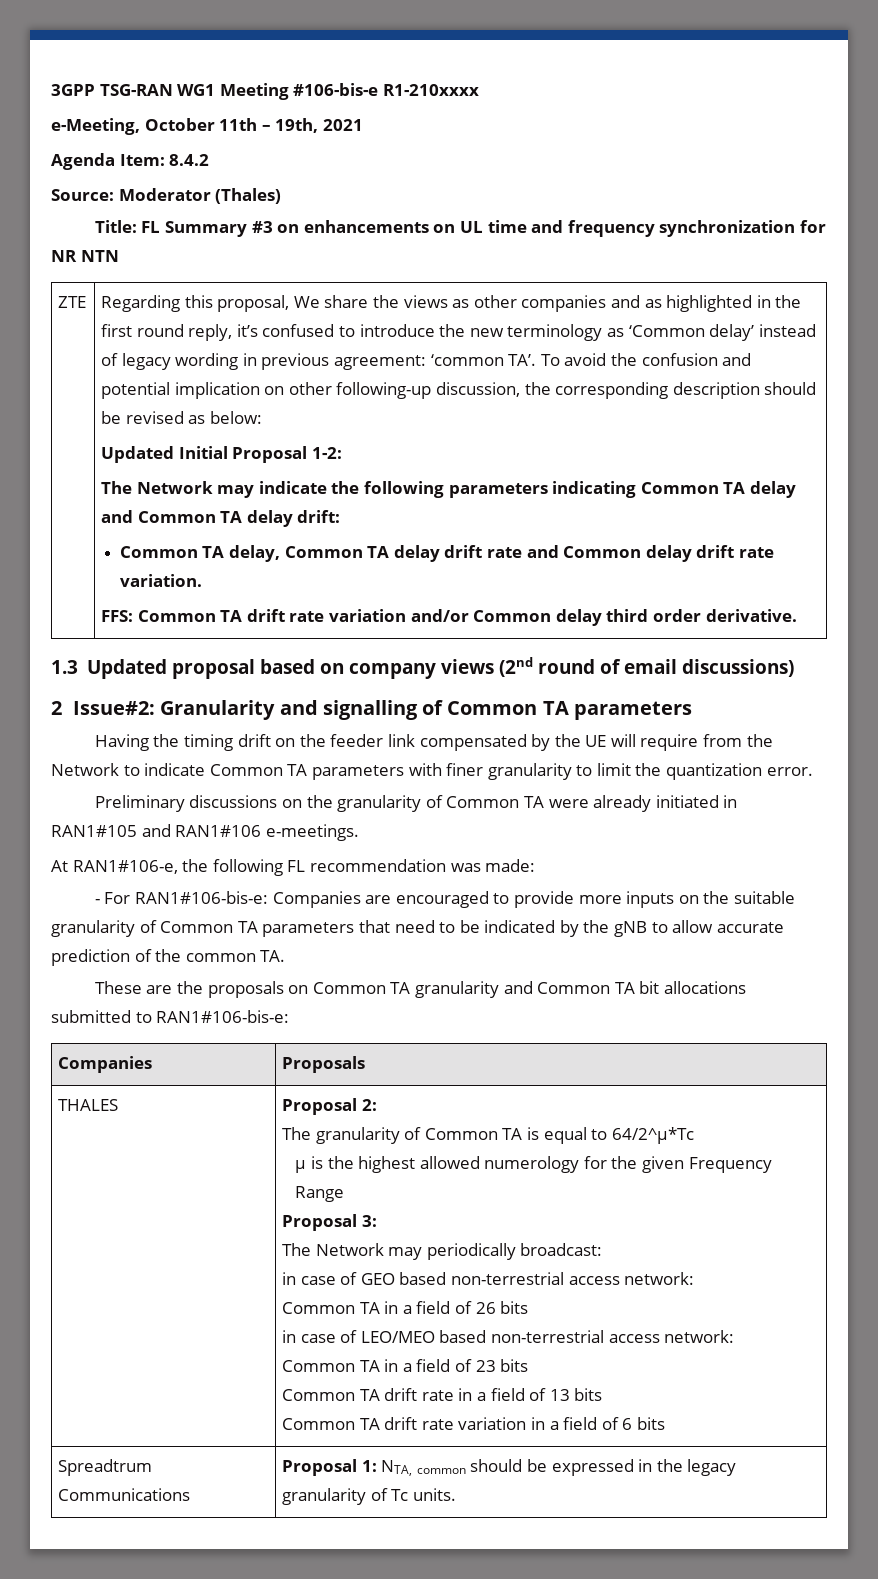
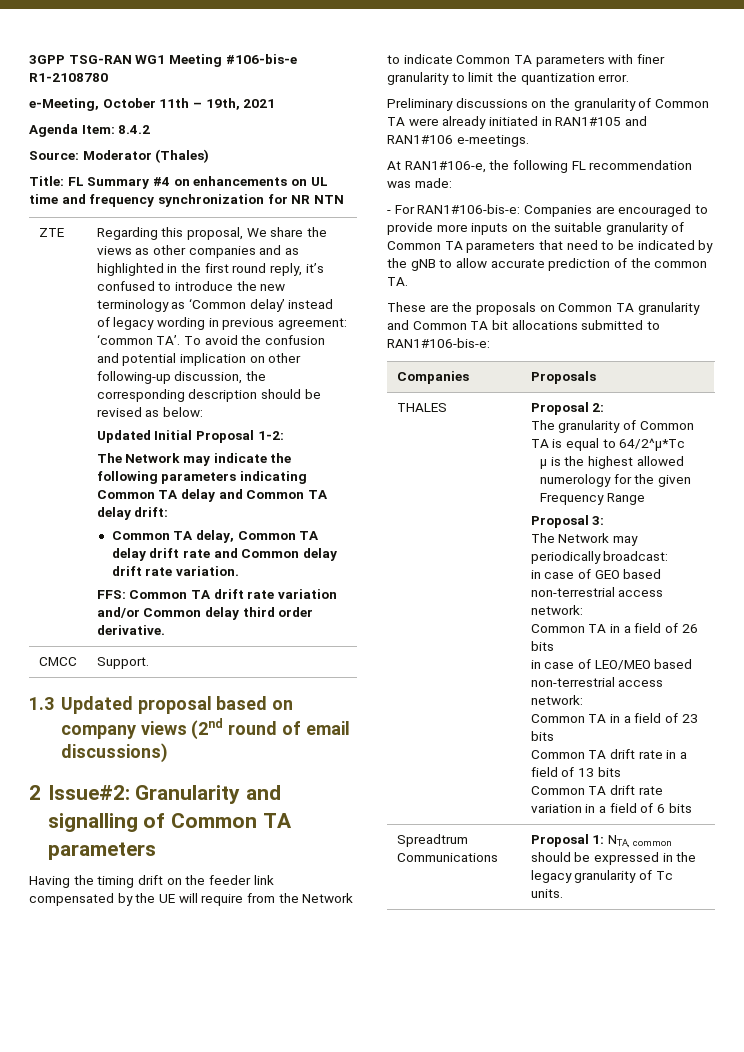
[382,84,479,96] R1-210xxxx -> [29,73,108,82] R1-2108780
[251,221,273,233] #3 -> [152,177,170,186] #4
(797, 615) none -> [38,657,77,666] [96,657,149,669] // CMCC | Support.

